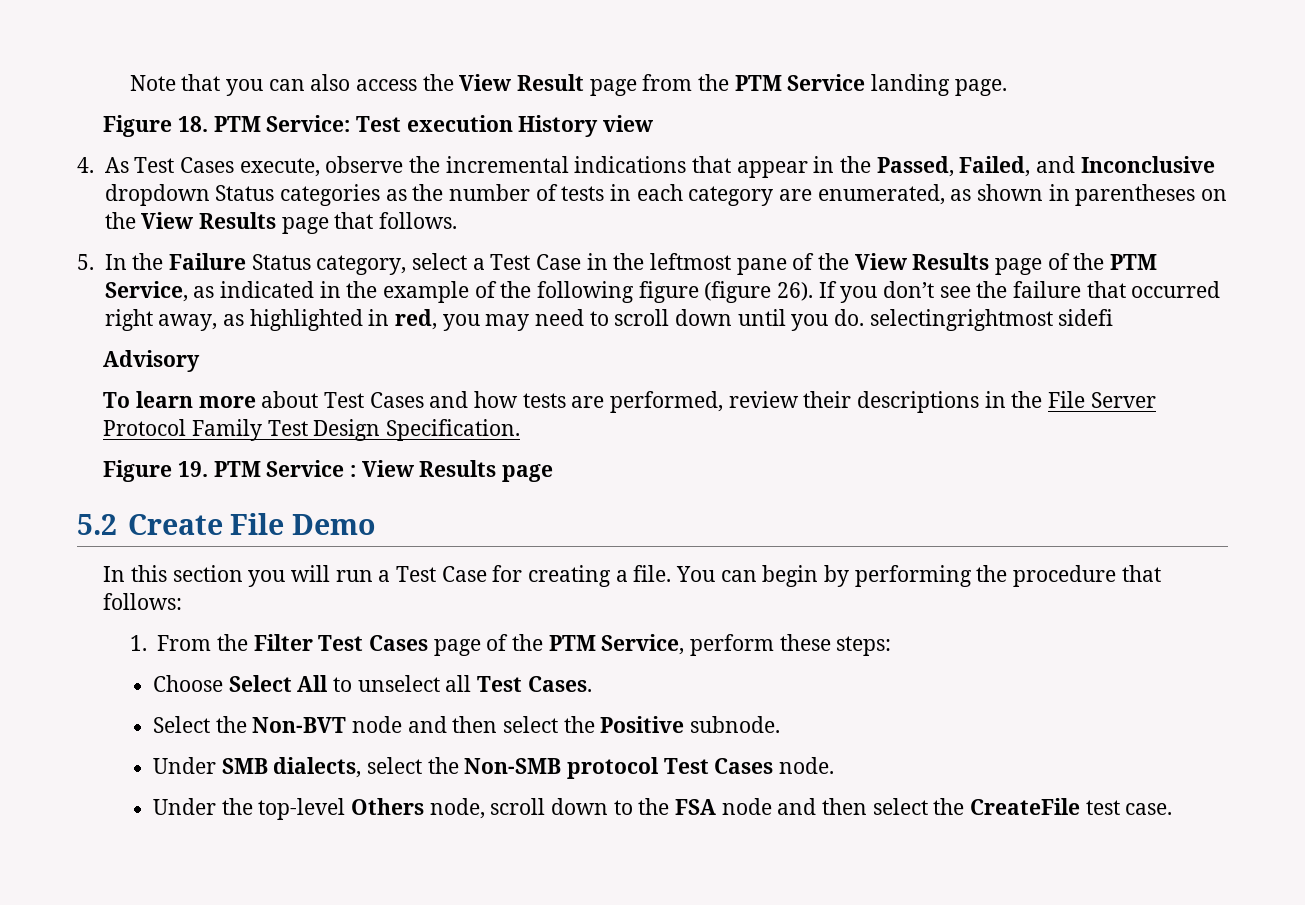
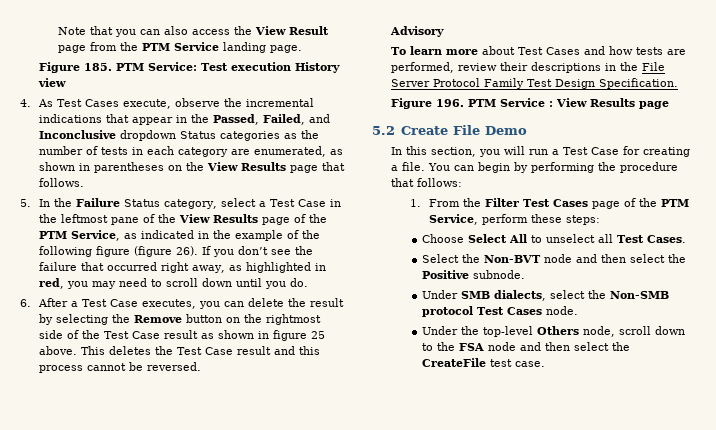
[178,116,209,132] 18. -> [83,63,112,71] 185.
[869,309,1114,331] selectingrightmost sidefi -> [20,298,344,309] [38,314,321,325] [38,330,325,341] [38,346,320,355] [38,362,201,373] // 6. After a Test Case executes, you can delete the result by selecting the Remove button on the rightmost side of the Test Case result as shown in figure 25 above. This deletes the Test Case result and this process cannot be reversed.
[178,461,209,477] 19. -> [435,99,464,107] 196.
[172,565,243,582] section -> [430,147,476,157] section,

